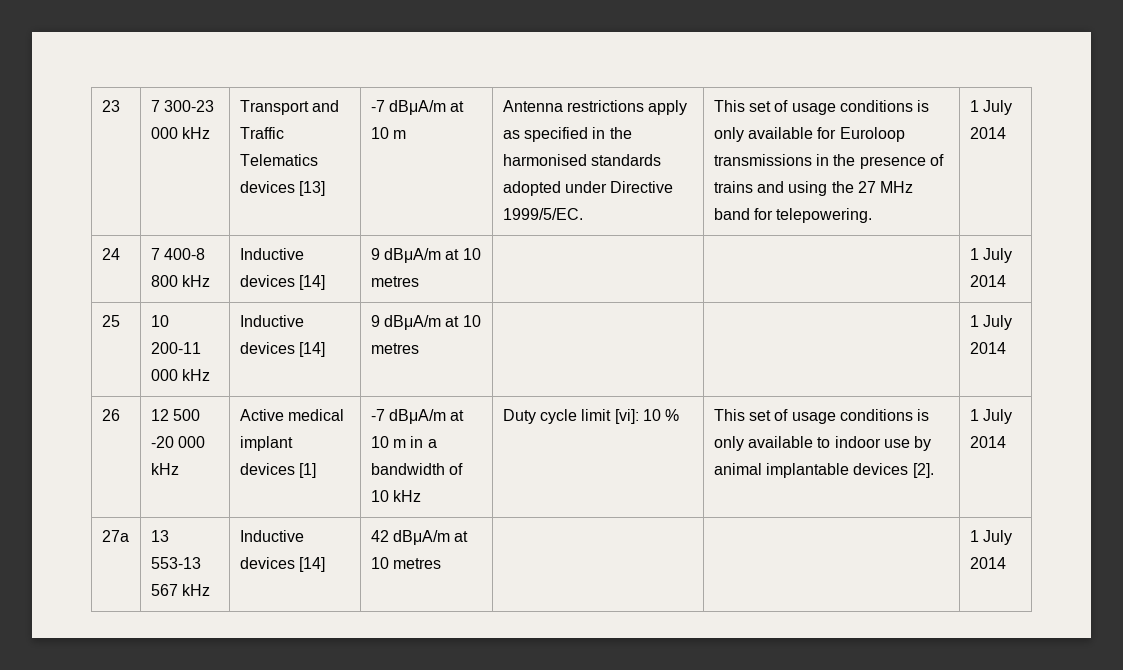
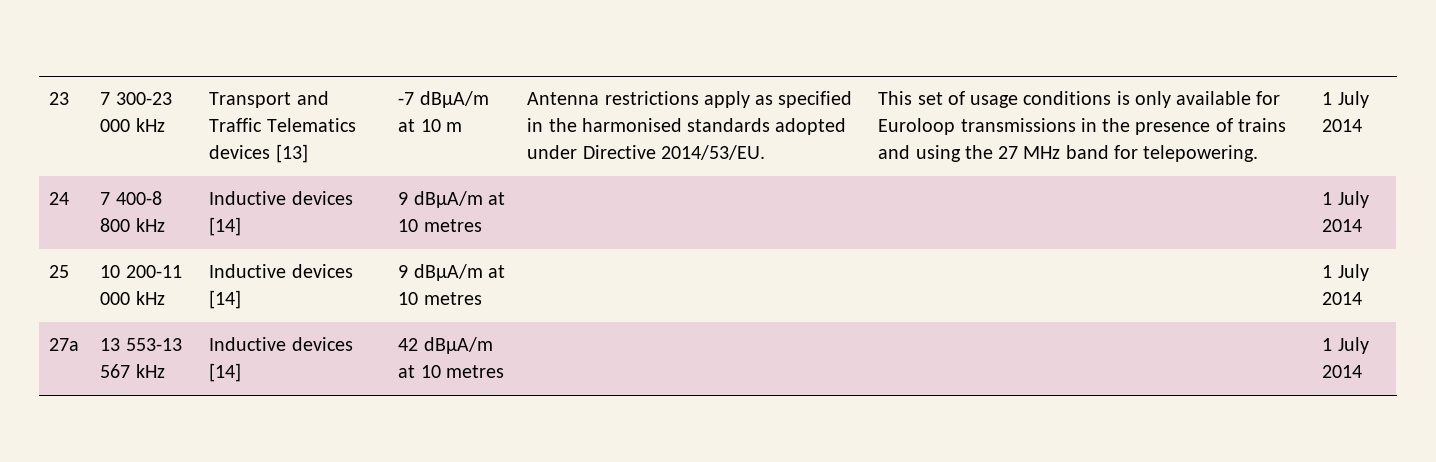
[502,208,583,220] 1999/5/EC. -> [660,145,765,160] 2014/53/EU.
[101,409,120,421] [150,409,201,421] [150,436,206,448] [150,463,179,475] [239,409,345,421] [239,436,293,451] [239,463,317,478] [370,409,465,424] [370,436,437,448] [370,463,464,475] [370,490,422,502] [502,409,680,424] [713,409,930,424] [713,436,932,451] [713,463,934,478] [969,409,1013,424] [969,436,1006,448] // 26 | 12 500 -20 000 kHz | Active medical implant devices [1] | -7 dBμA/m at 10 m in a bandwidth of 10 kHz | Duty cycle limit [vi]: 10 % | This set of usage conditions is only available to indoor use by animal implantable devices [2]. | 1 July 2014 -> (1363, 298) none

